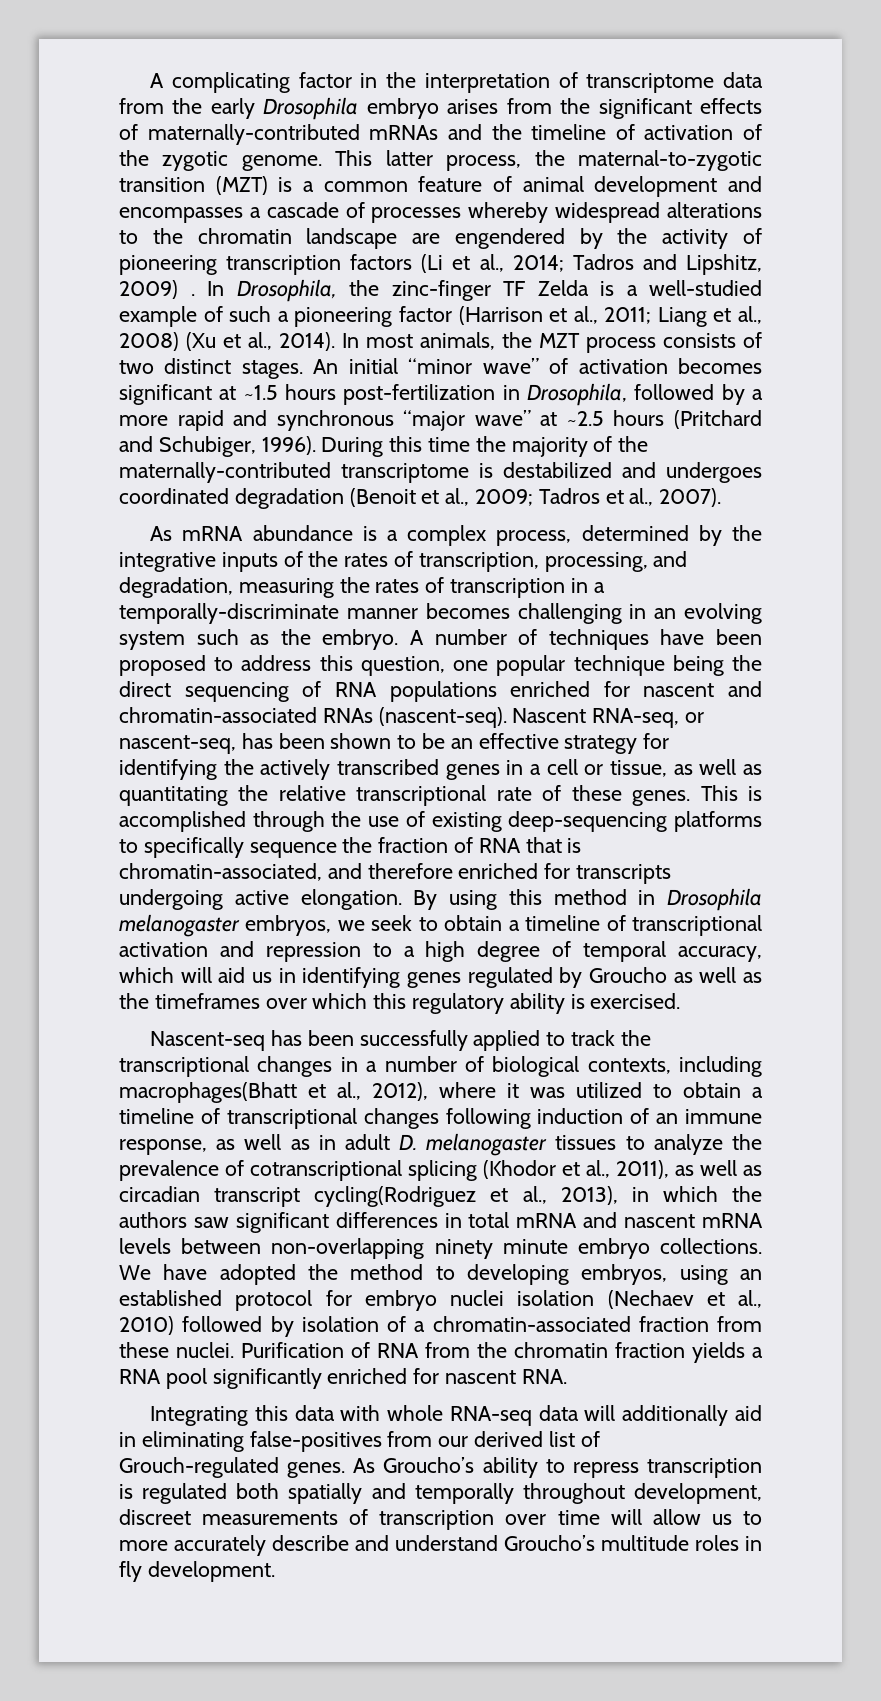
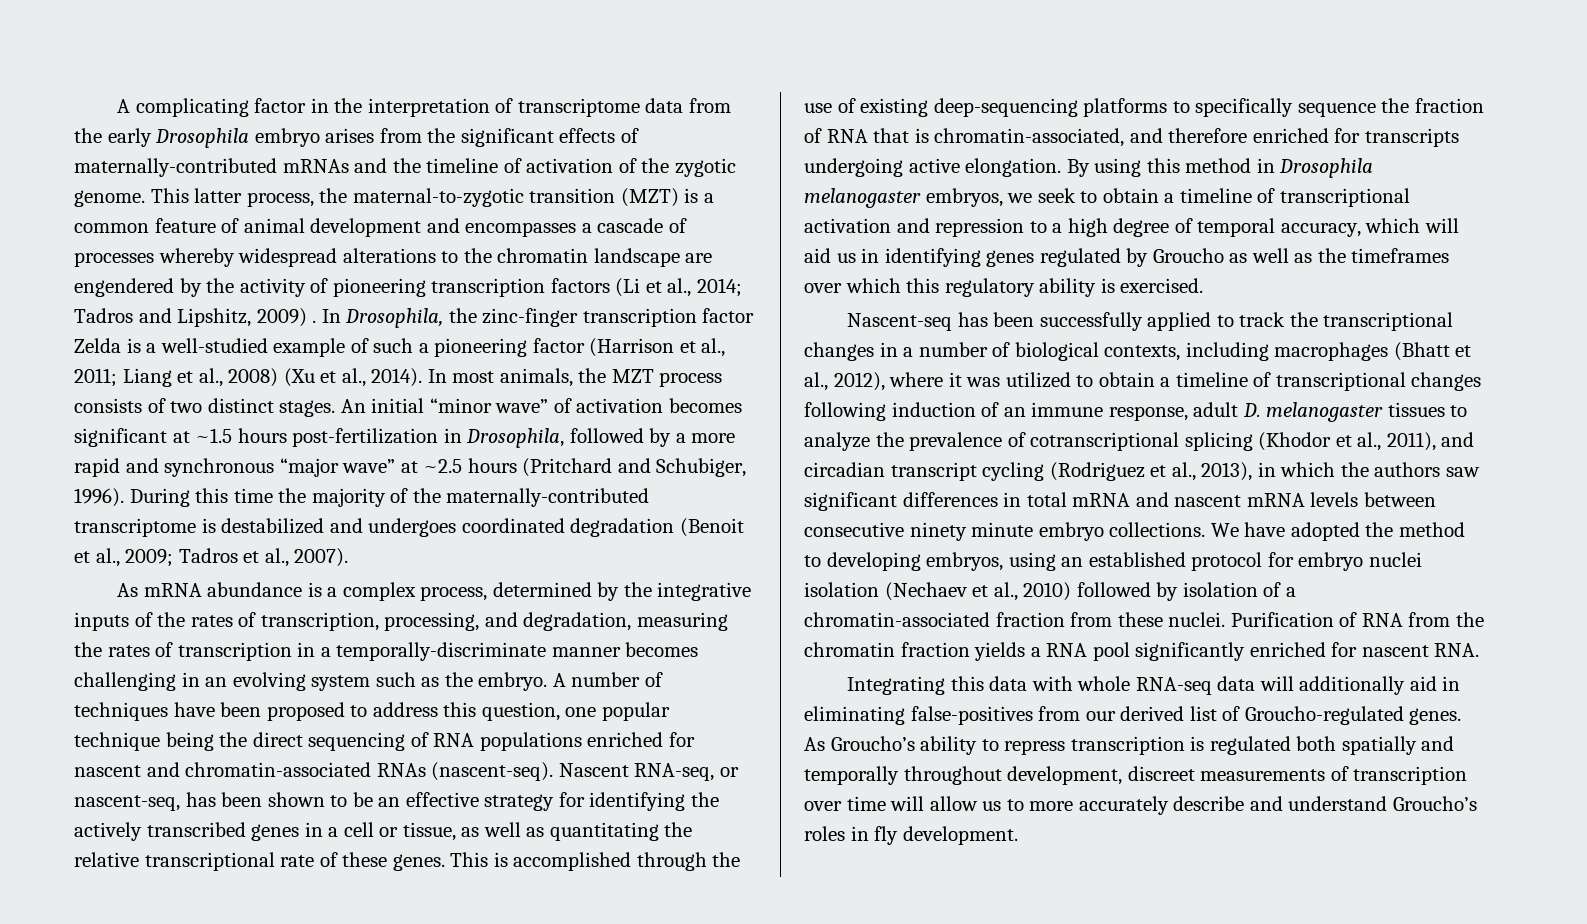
[502,281,525,296] TF -> [582,308,755,327] transcription factor
[119,1082,297,1103] macrophages(Bhatt -> [1274,342,1450,361] macrophages (Bhatt
[216,1134,336,1150] as well as in -> (1188, 413) none
[675,1160,762,1176] [119,1186,477,1207] as well as circadian transcript cycling(Rodriguez -> [1441,432,1475,447] [804,462,1145,481] and circadian transcript cycling (Rodriguez
[271,1238,425,1259] non-overlapping -> [804,522,904,537] consecutive
[119,1457,279,1478] Grouch-regulated -> [1244,706,1404,725] Groucho-regulated
[600,1535,689,1551] multitude -> (1477, 803) none

